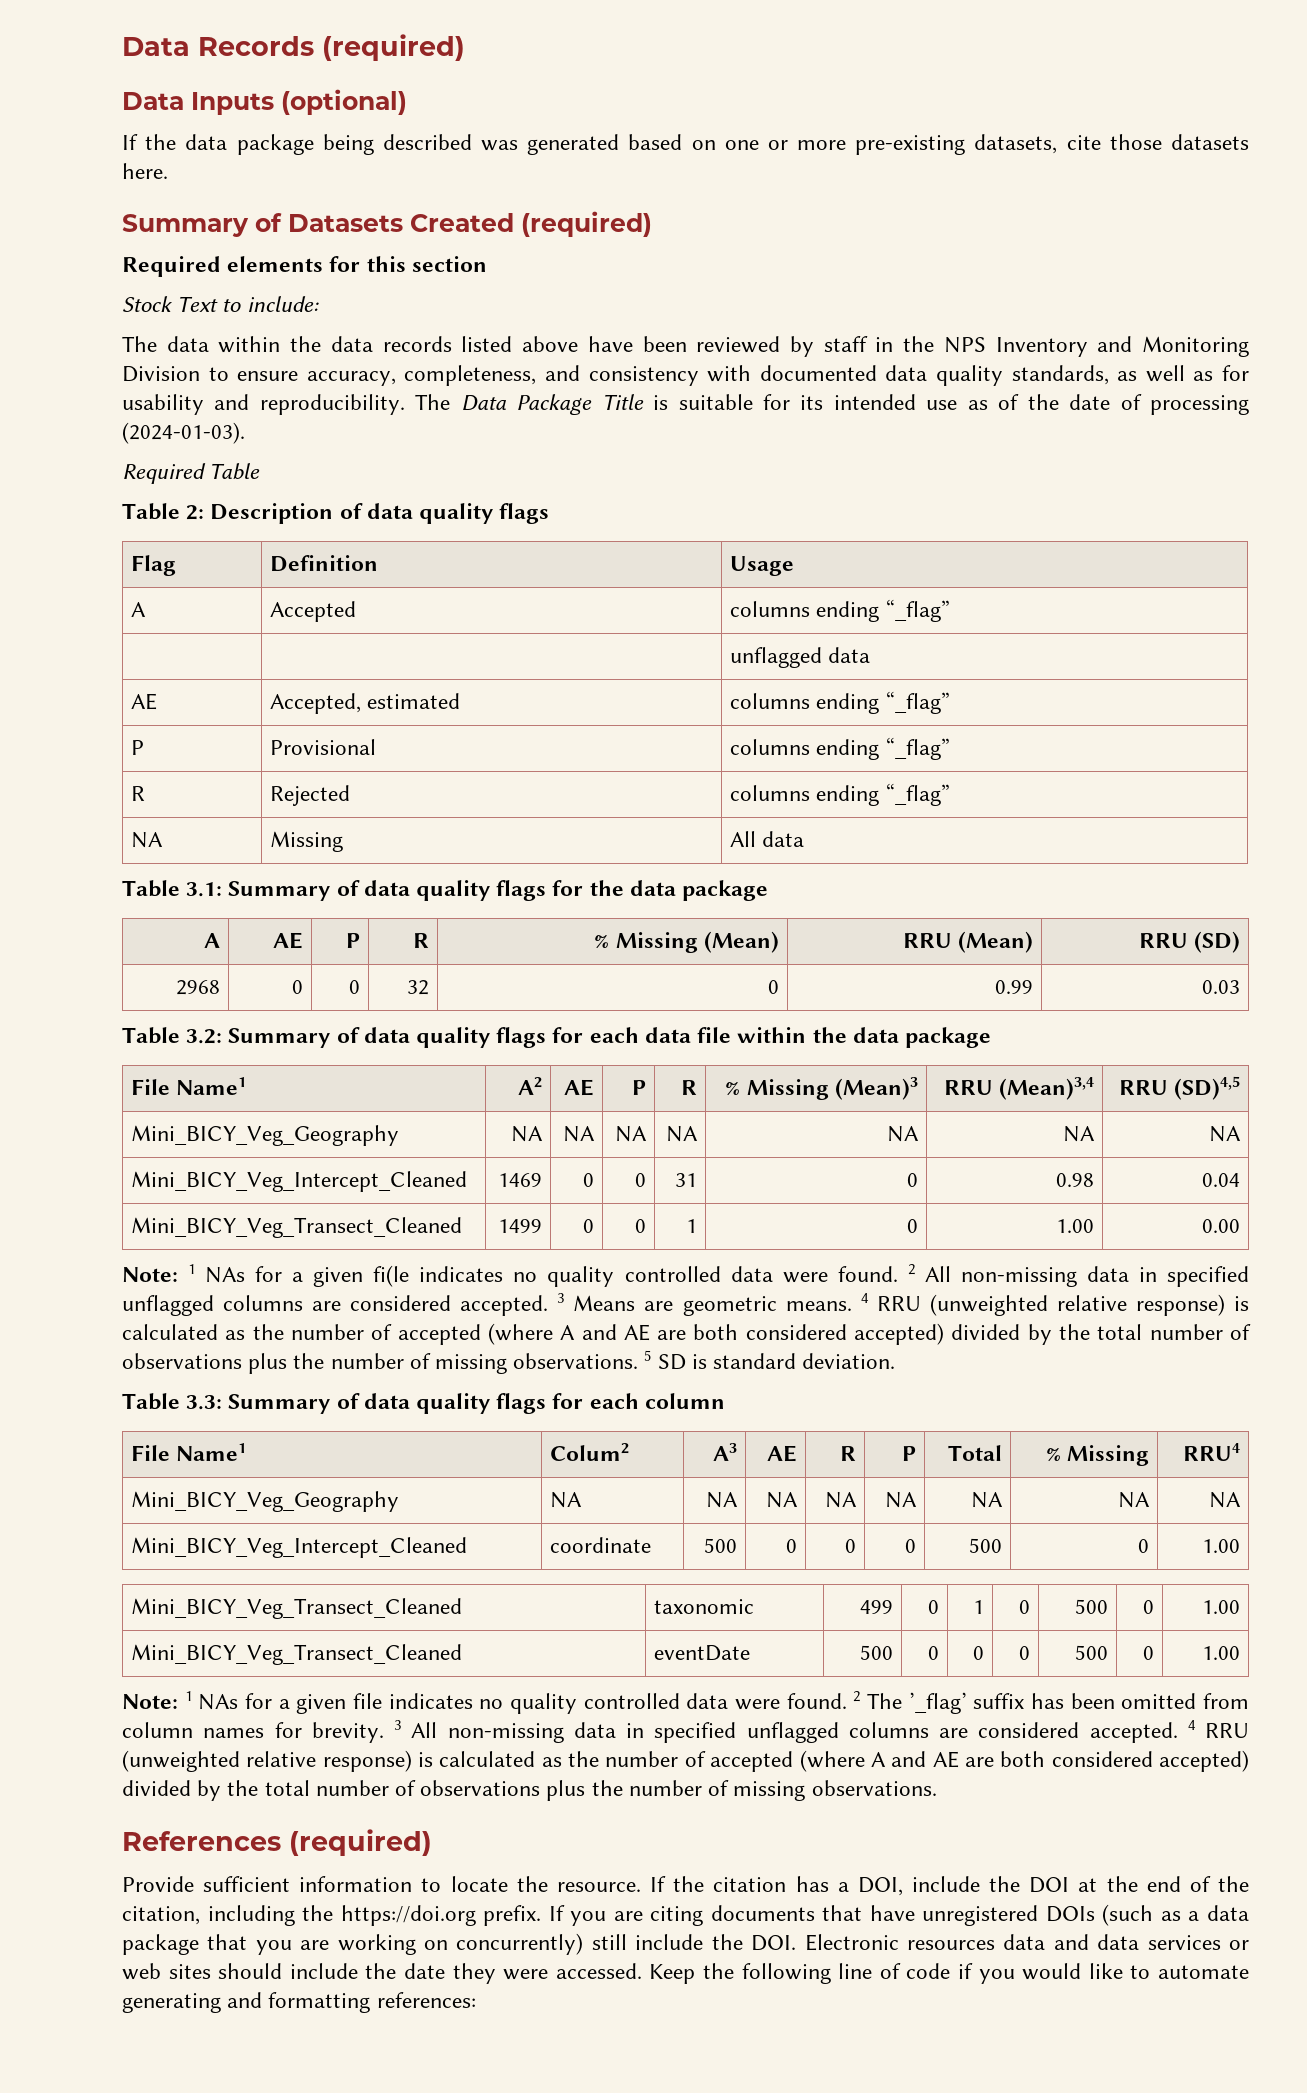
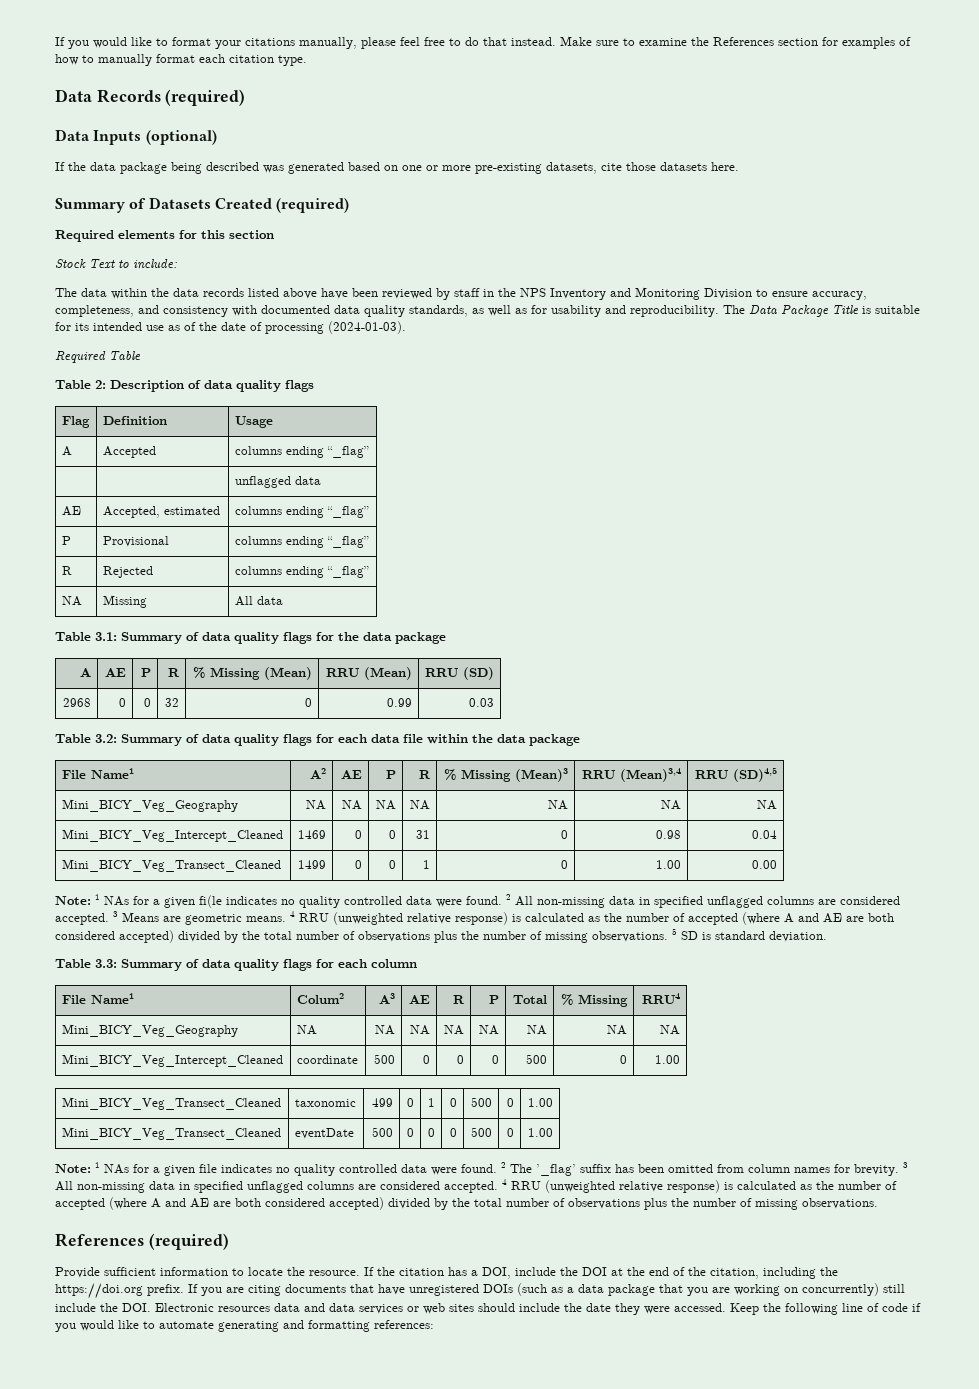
(122, 46) none -> [55,36,911,49] [55,54,307,66] If you would like to format your citations manually, please feel free to do that instead. Make sure to examine the References section for examples of how to manually format each citation type. //

